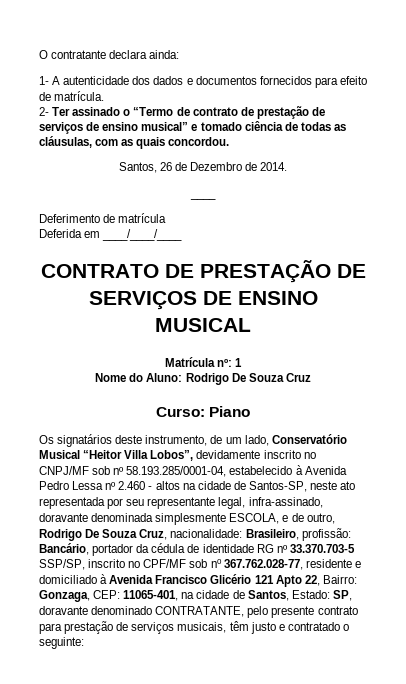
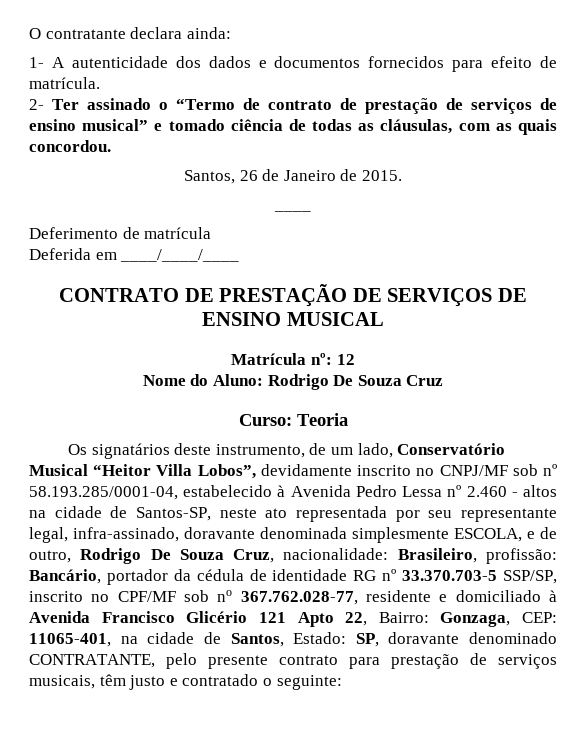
[190,162,288,171] Dezembro de 2014. -> [283,169,402,181] Janeiro de 2015.
[235,358,243,367] 1 -> [336,354,355,365] 12
[209,406,251,417] Piano -> [296,413,348,426] Teoria

